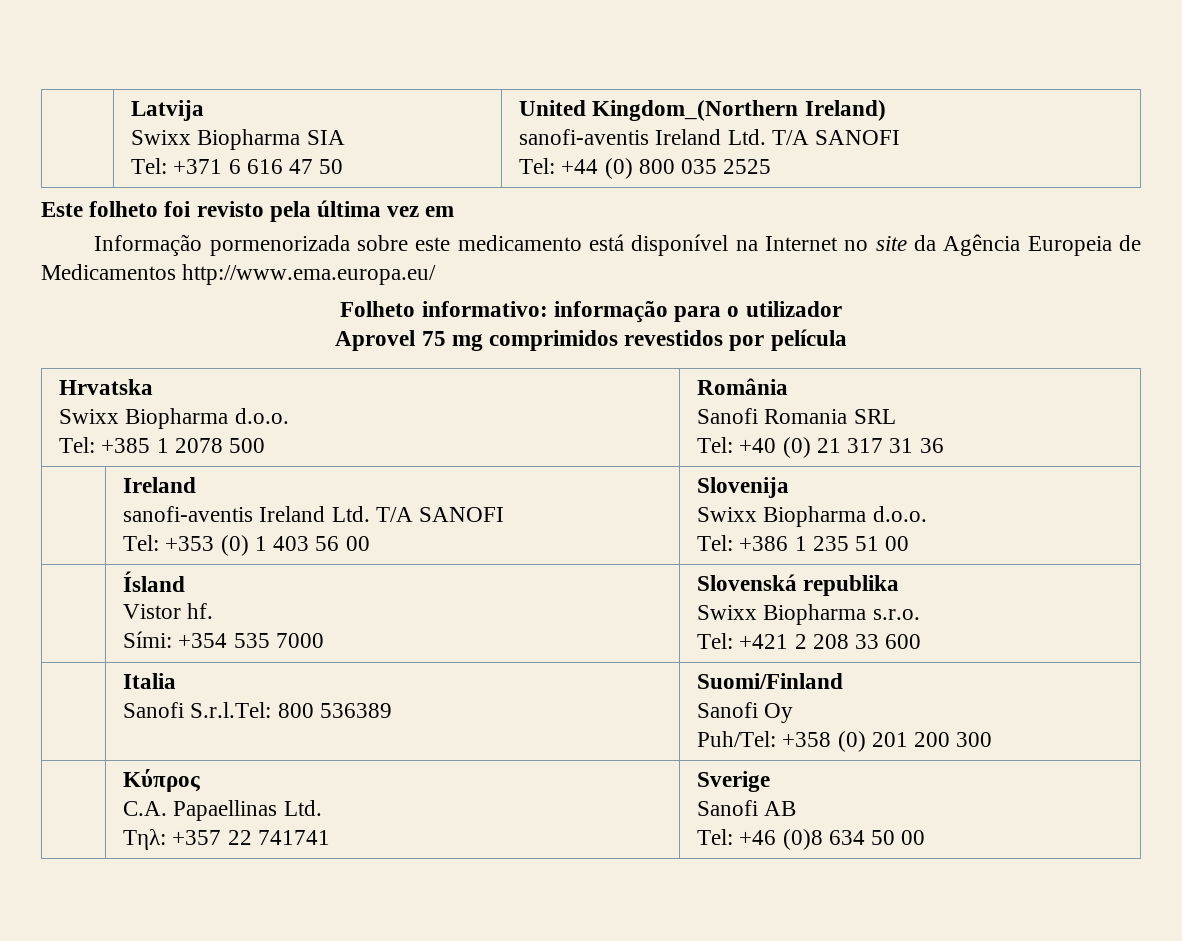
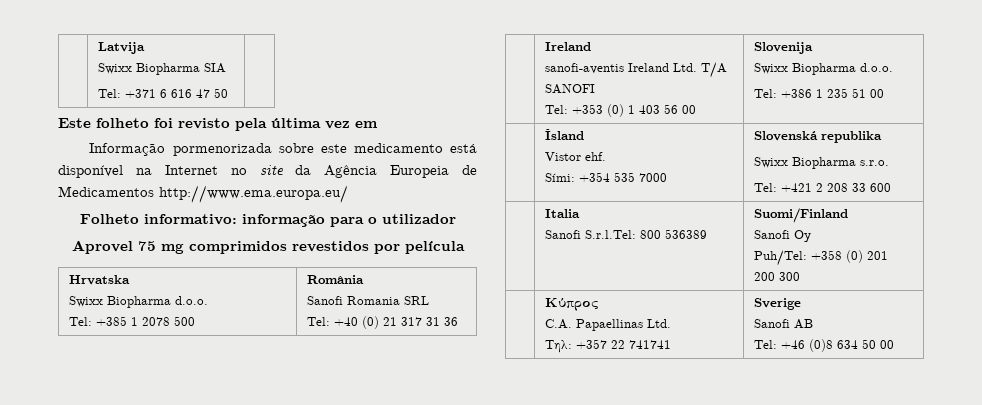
[519,100,886,121] [519,129,901,145] [519,158,772,179] United Kingdom_(Northern Ireland) // sanofi-aventis Ireland Ltd. T/A SANOFI // Tel: +44 (0) 800 035 2525 -> (229, 93) none
[187,603,214,619] hf. -> [585,152,607,161] ehf.

